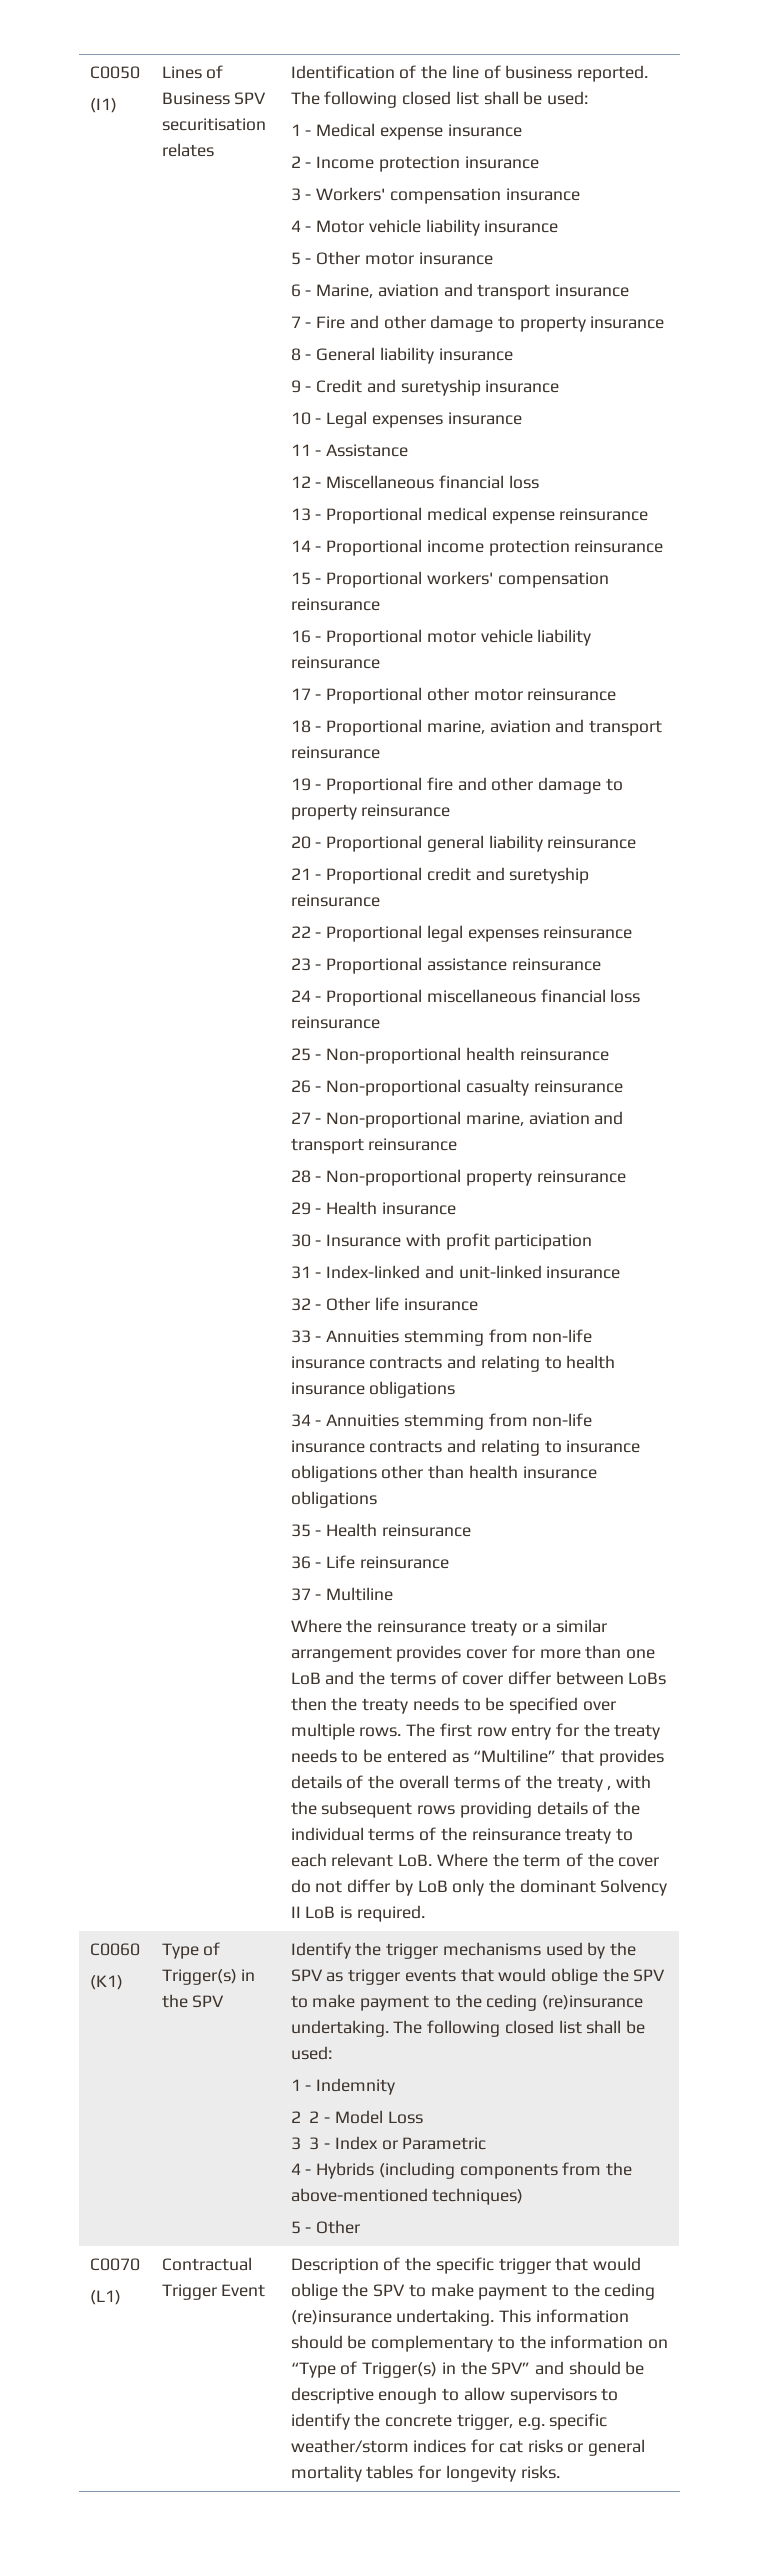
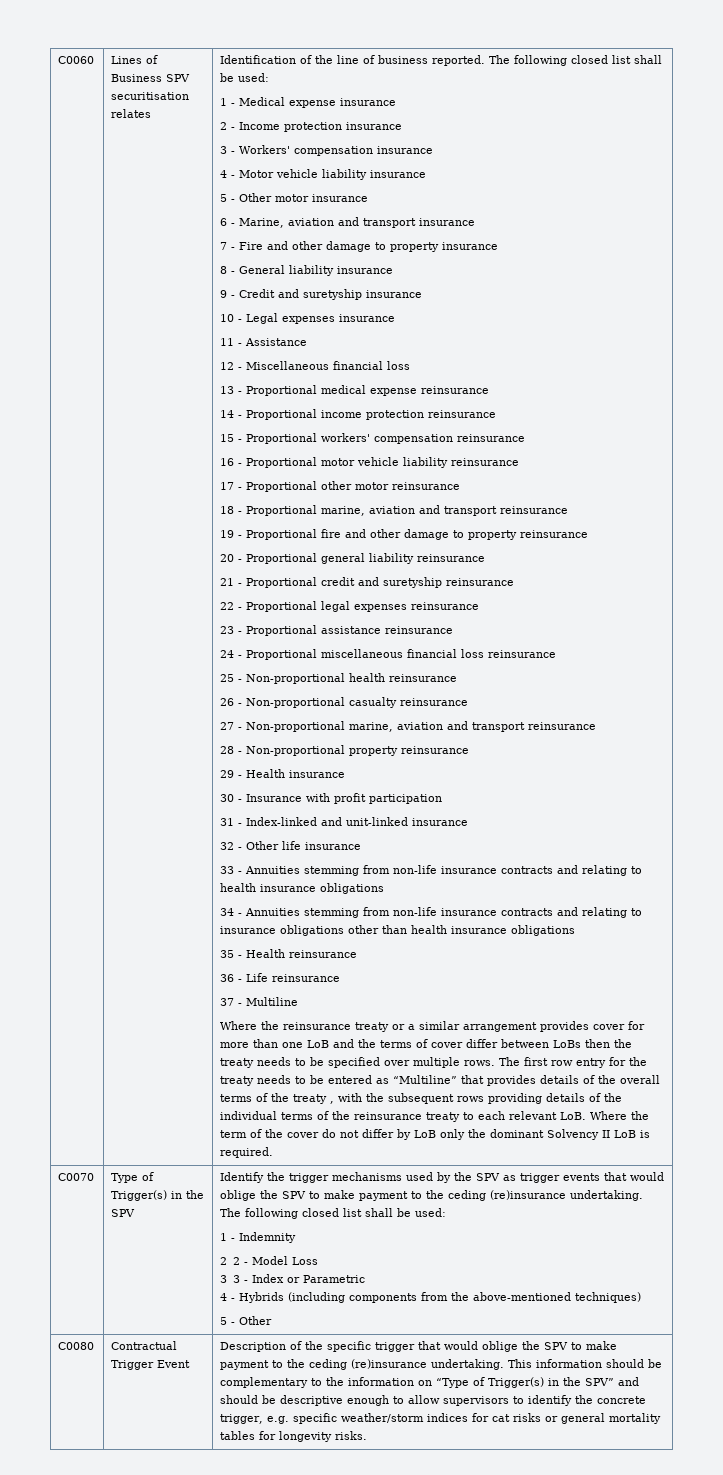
[89,66,140,79] [89,98,117,113] C0050 // (I1) -> [58,56,95,64] C0060
[89,1943,140,1956] [89,1975,123,1990] C0060 // (K1) -> [58,1173,95,1181] C0070
[89,2258,140,2271] [89,2290,121,2305] C0070 // (L1) -> [58,1342,95,1350] C0080

